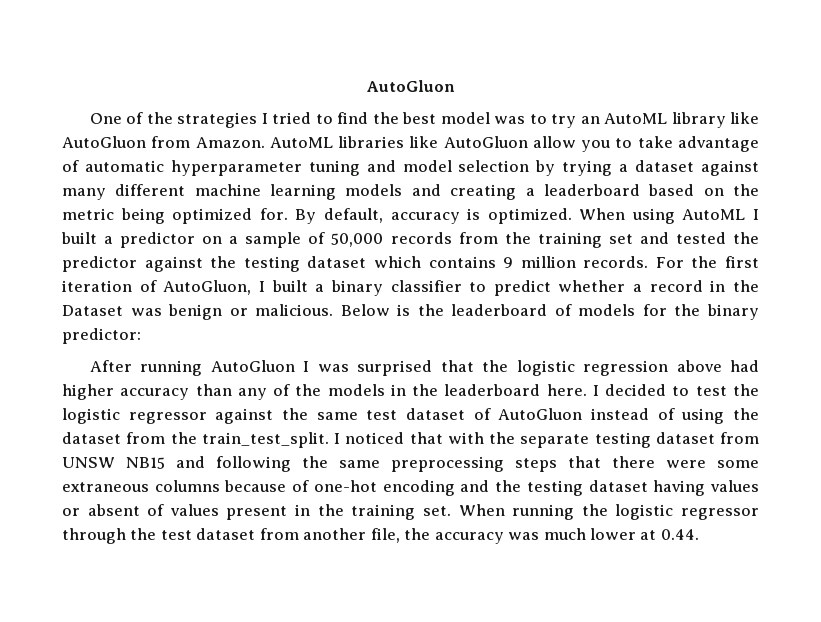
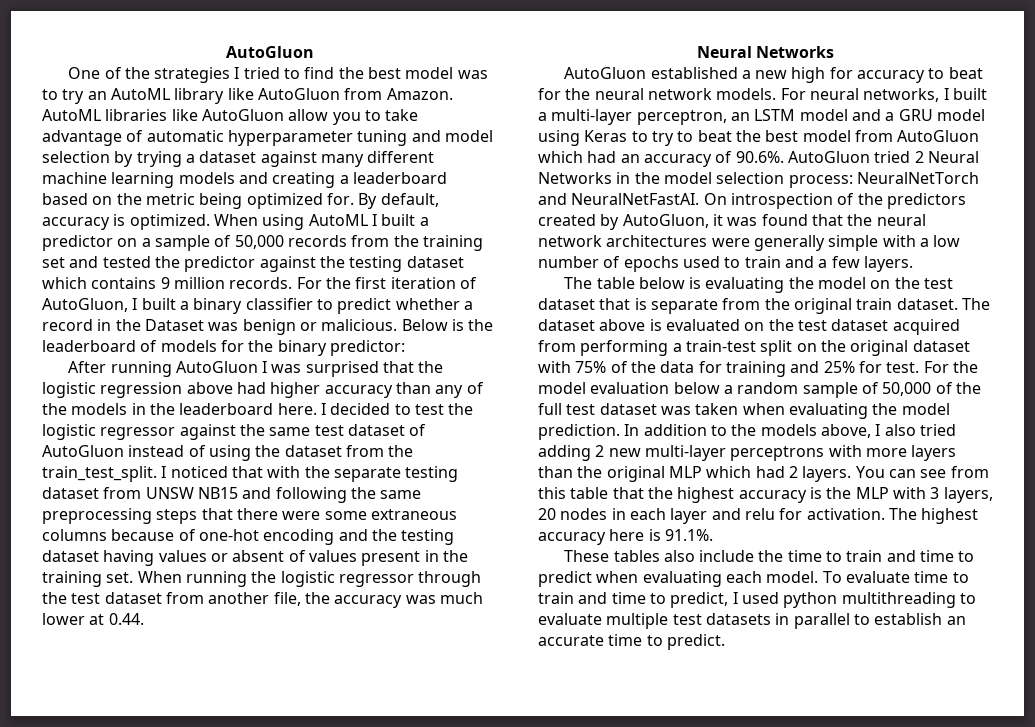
(699, 534) none -> [696,46,835,58] [564,67,983,83] [538,88,987,102] [538,109,985,125] [538,130,980,146] [538,151,979,167] [538,172,979,188] [538,193,966,209] [538,214,926,230] [538,235,961,251] [538,256,913,272] [564,277,954,293] [538,298,990,314] [538,319,960,335] [538,340,970,356] [538,361,978,377] [538,382,981,398] [538,403,950,419] [538,424,956,440] [538,445,957,461] [538,466,989,482] [538,487,993,503] [538,508,979,524] [538,529,713,545] [564,550,975,562] [538,571,969,587] [538,592,976,608] [538,613,966,629] [538,634,725,650] // Neural Networks // AutoGluon established a new high for accuracy to beat for the neural network models. For neural networks, I built a multi-layer perceptron, an LSTM model and a GRU model using Keras to try to beat the best model from AutoGluon which had an accuracy of 90.6%. AutoGluon tried 2 Neural Networks in the model selection process: NeuralNetTorch and NeuralNetFastAI. On introspection of the predictors created by AutoGluon, it was found that the neural network architectures were generally simple with a low number of epochs used to train and a few layers. // The table below is evaluating the model on the test dataset that is separate from the original train dataset. The dataset above is evaluated on the test dataset acquired from performing a train-test split on the original dataset with 75% of the data for training and 25% for test. For the model evaluation below a random sample of 50,000 of the full test dataset was taken when evaluating the model prediction. In addition to the models above, I also tried adding 2 new multi-layer perceptrons with more layers than the original MLP which had 2 layers. You can see from this table that the highest accuracy is the MLP with 3 layers, 20 nodes in each layer and relu for activation. The highest accuracy here is 91.1%. // These tables also include the time to train and time to predict when evaluating each model. To evaluate time to train and time to predict, I used python multithreading to evaluate multiple test datasets in parallel to establish an accurate time to predict.

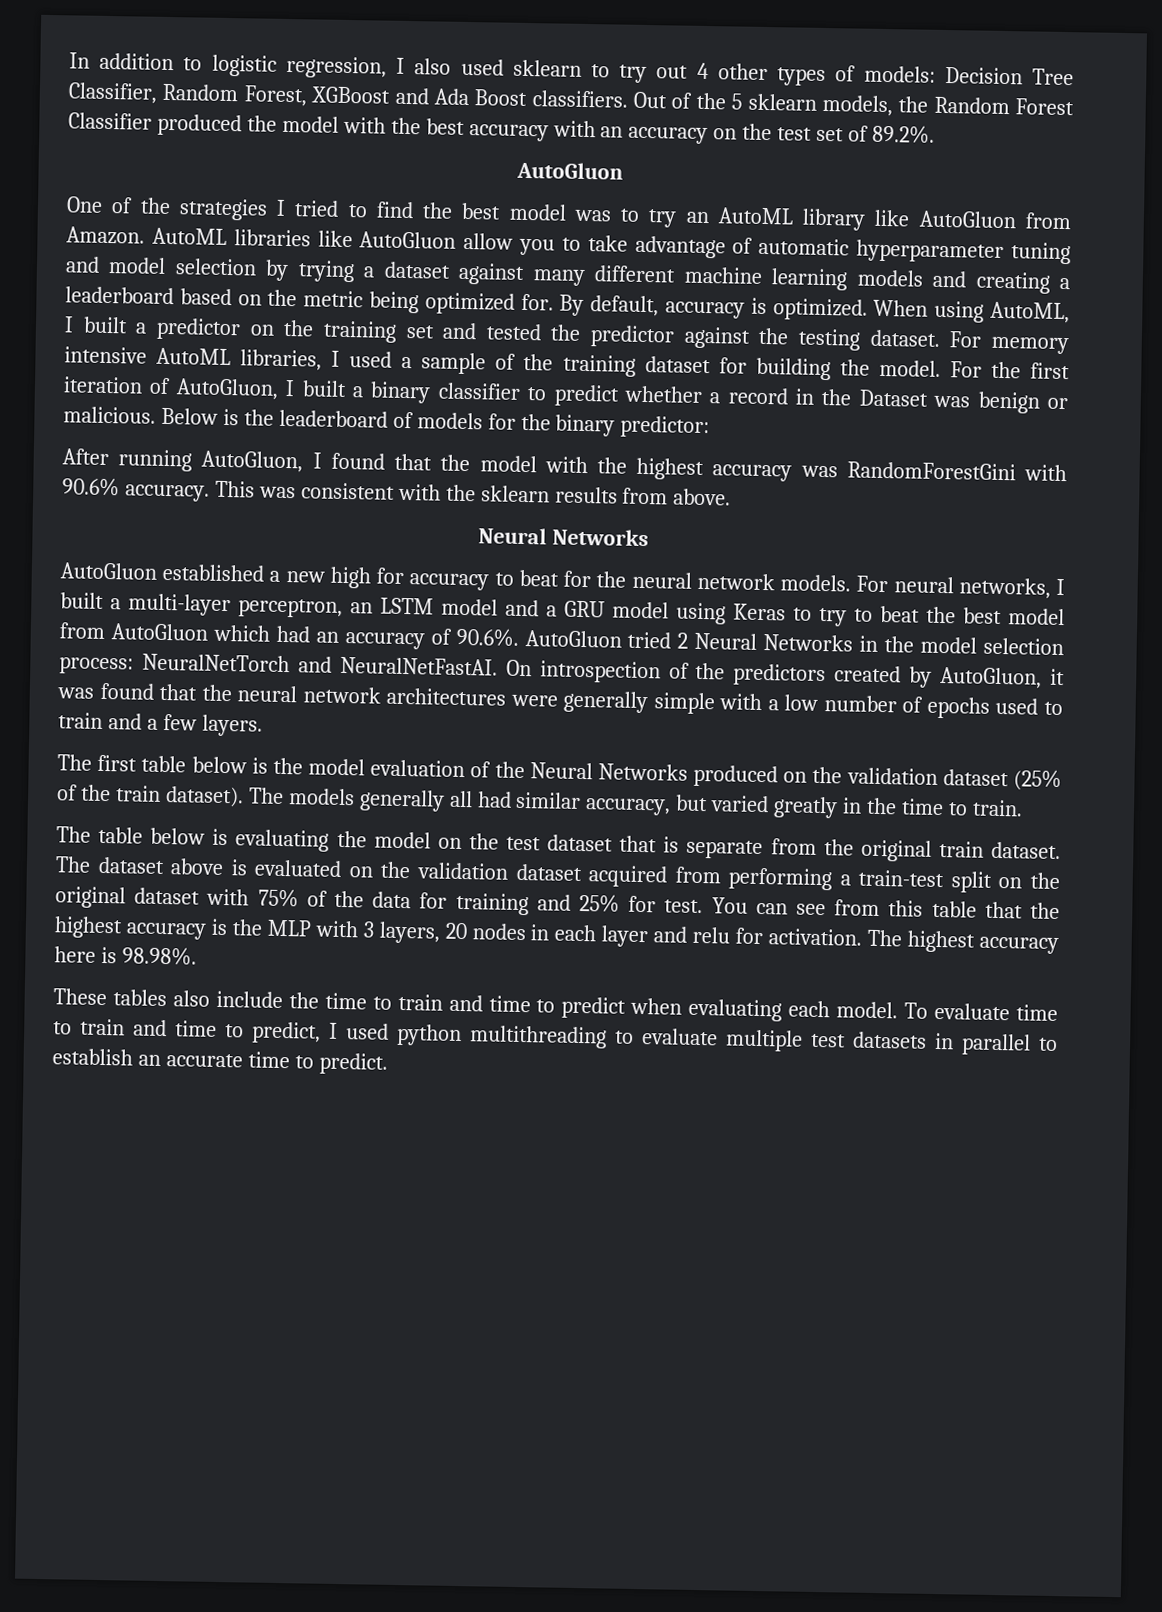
(225, 52) none -> [69,52,1074,87] [68,82,1074,117] [68,112,936,145] In addition to logistic regression, I also used sklearn to try out 4 other types of models: Decision Tree Classifier, Random Forest, XGBoost and Ada Boost classifiers. Out of the 5 sklearn models, the Random Forest Classifier produced the model with the best accuracy with an accuracy on the test set of 89.2%. //
[308,214,368,226] AutoML -> [989,301,1070,324] AutoML,
[141,235,390,251] a sample of 50,000 records from -> (275, 330) none
[406,256,464,268] [42,277,293,289] dataset which contains 9 million records. -> [869,329,1069,355] [64,346,941,381] dataset. For memory intensive AutoML libraries, I used a sample of the training dataset for building the model.
[175,361,444,377] [42,382,484,398] [42,403,474,415] [42,424,427,440] [42,445,414,461] [42,466,459,482] [42,487,422,503] [42,508,457,524] [42,529,455,545] [42,550,468,566] [42,571,482,587] [42,592,483,608] [42,613,144,625] AutoGluon I was surprised that the logistic regression above had higher accuracy than any of the models in the leaderboard here. I decided to test the logistic regressor against the same test dataset of AutoGluon instead of using the dataset from the train_test_split. I noticed that with the separate testing dataset from UNSW NB15 and following the same preprocessing steps that there were some extraneous columns because of one-hot encoding and the testing dataset having values or absent of values present in the training set. When running the logistic regressor through the test dataset from another file, the accuracy was much lower at 0.44. -> [201,450,1067,482] [62,477,732,506] AutoGluon, I found that the model with the highest accuracy was RandomForestGini with 90.6% accuracy. This was consistent with the sklearn results from above.
(913, 264) none -> [57,754,1062,792] [57,784,1023,819] // The first table below is the model evaluation of the Neural Networks produced on the validation dataset (25% of the train dataset). The models generally all had similar accuracy, but varied greatly in the time to train.
[797,320,827,331] test -> [416,862,509,880] validation
[923,361,978,373] [538,382,981,398] [538,403,950,419] [538,424,956,440] [538,445,957,461] [538,466,852,482] For the model evaluation below a random sample of 50,000 of the full test dataset was taken when evaluating the model prediction. In addition to the models above, I also tried adding 2 new multi-layer perceptrons with more layers than the original MLP which had 2 layers. -> (704, 906) none
[664,529,713,541] 91.1%. -> [121,946,197,966] 98.98%.

